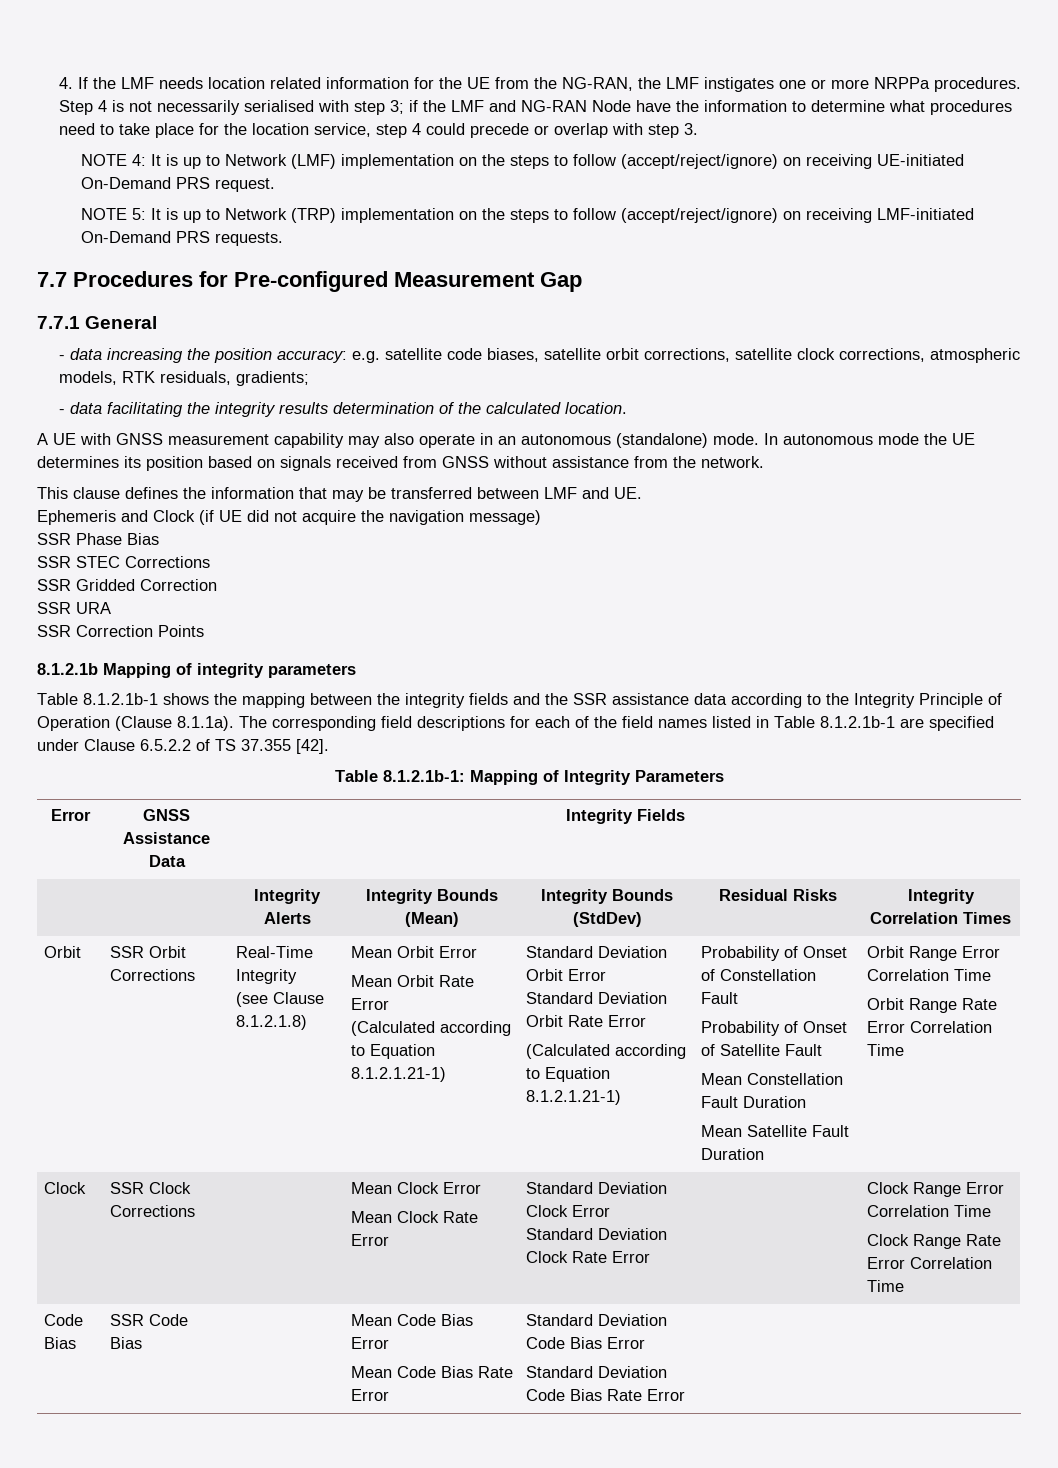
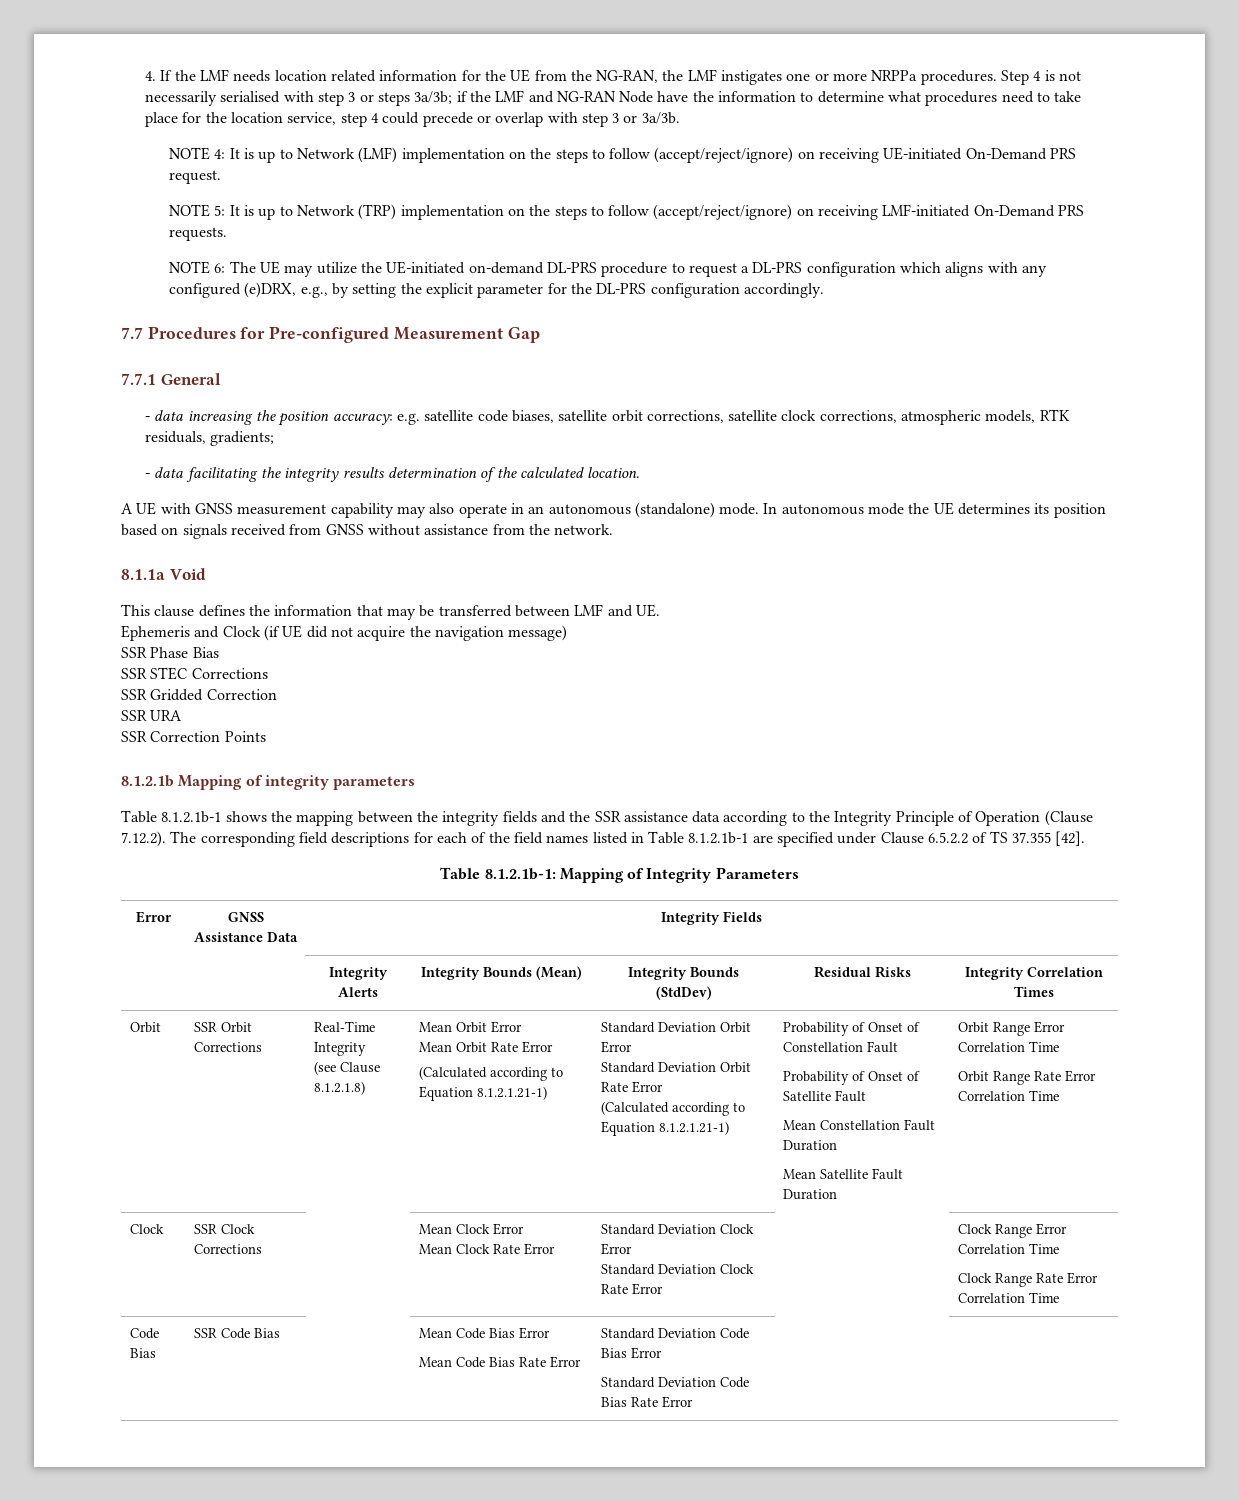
[389,100,404,114] 3; -> [348,91,453,106] 3 or steps 3a/3b;
[683,123,698,135] 3. -> [612,112,680,124] 3 or 3a/3b.
(283, 239) none -> [168,261,1048,277] [168,282,824,298] // NOTE 6: The UE may utilize the UE-initiated on-demand DL-PRS procedure to request a DL-PRS configuration which aligns with any configured (e)DRX, e.g., by setting the explicit parameter for the DL-PRS configuration accordingly.
(764, 462) none -> [121,568,206,580] // 8.1.1a Void
[177,716,234,731] 8.1.1a). -> [121,831,166,847] 7.12.2).

